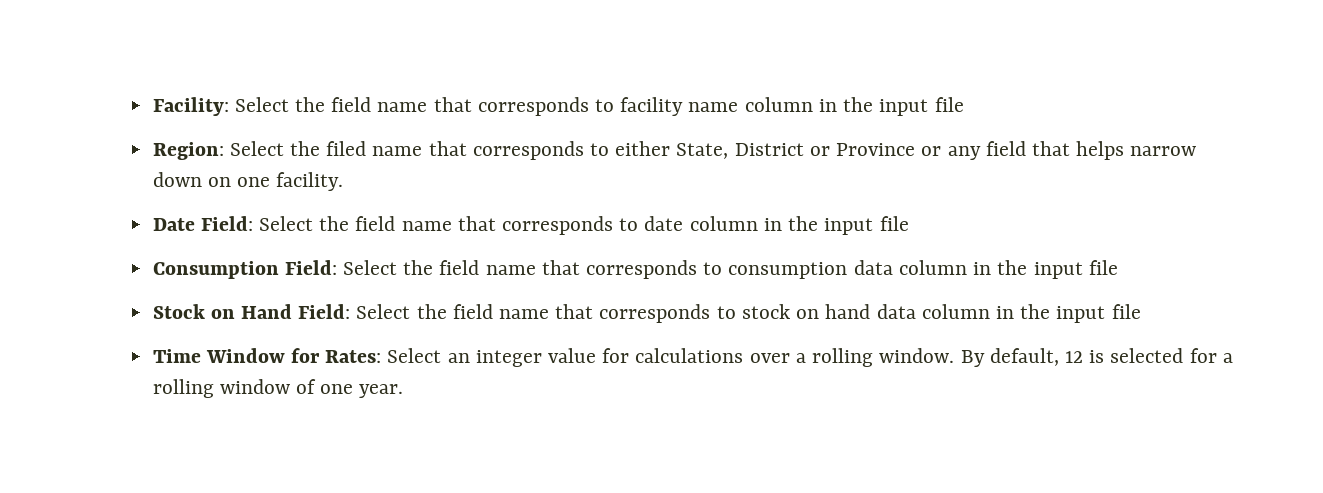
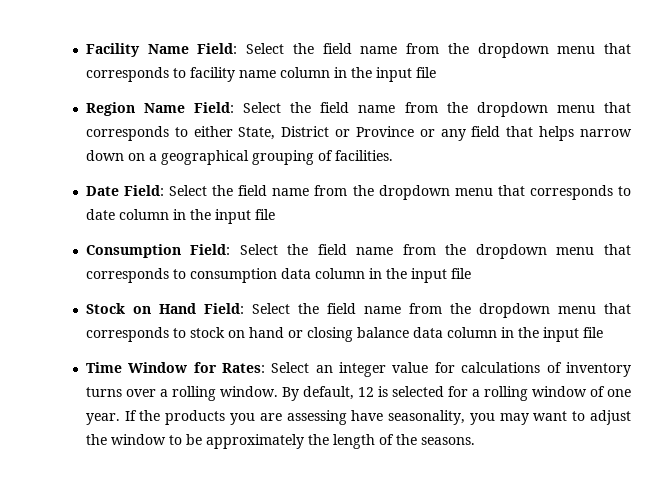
[152,97,428,116] Facility: Select the field name -> [85,43,596,58] Facility Name Field: Select the field name from the dropdown menu
[152,141,423,160] Region: Select the filed name -> [85,102,595,117] Region Name Field: Select the field name from the dropdown menu
[236,172,344,191] one facility. -> [148,150,393,165] a geographical grouping of facilities.
(452, 226) none -> [314,185,493,200] from the dropdown menu
(536, 270) none -> [402,244,595,259] from the dropdown menu
(550, 314) none -> [408,303,596,318] from the dropdown menu
(871, 311) none -> [287,327,409,342] or closing balance
(744, 355) none -> [546,362,631,377] [85,387,122,397] of inventory turns
(404, 391) none -> [124,410,631,425] [85,434,475,449] If the products you are assessing have seasonality, you may want to adjust the window to be approximately the length of the seasons.

